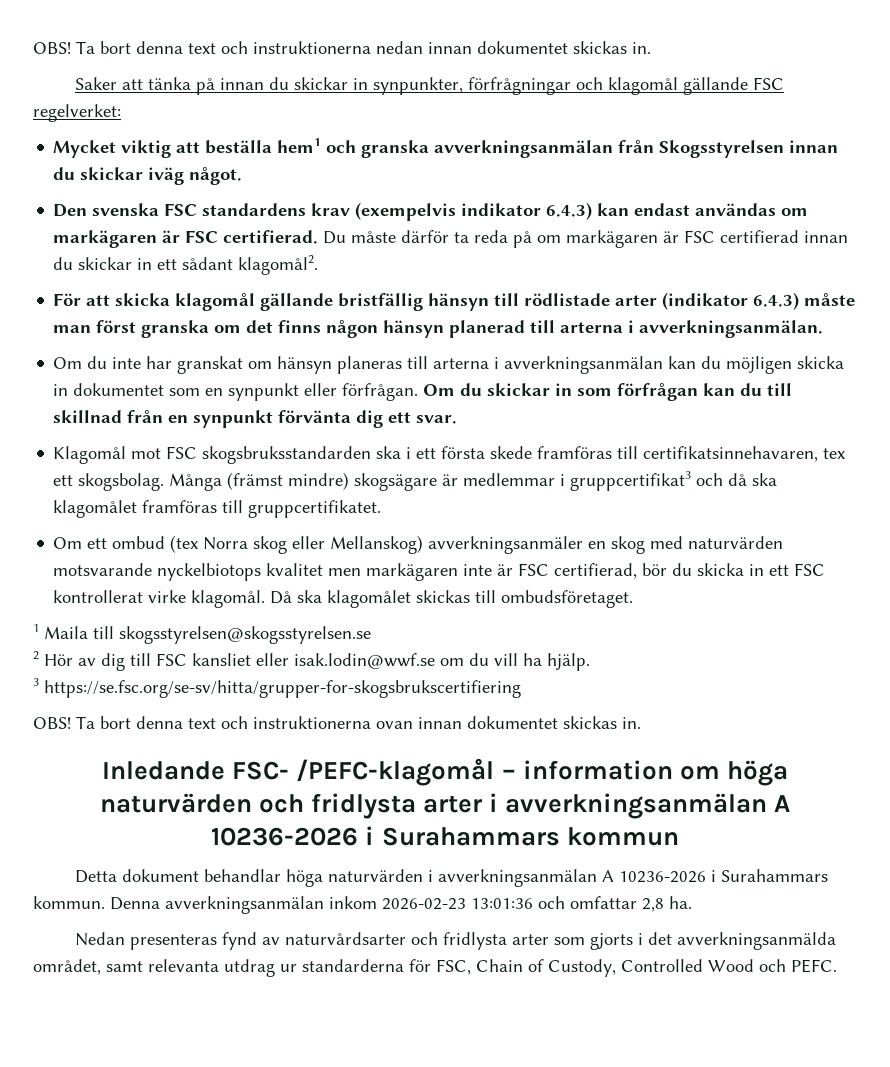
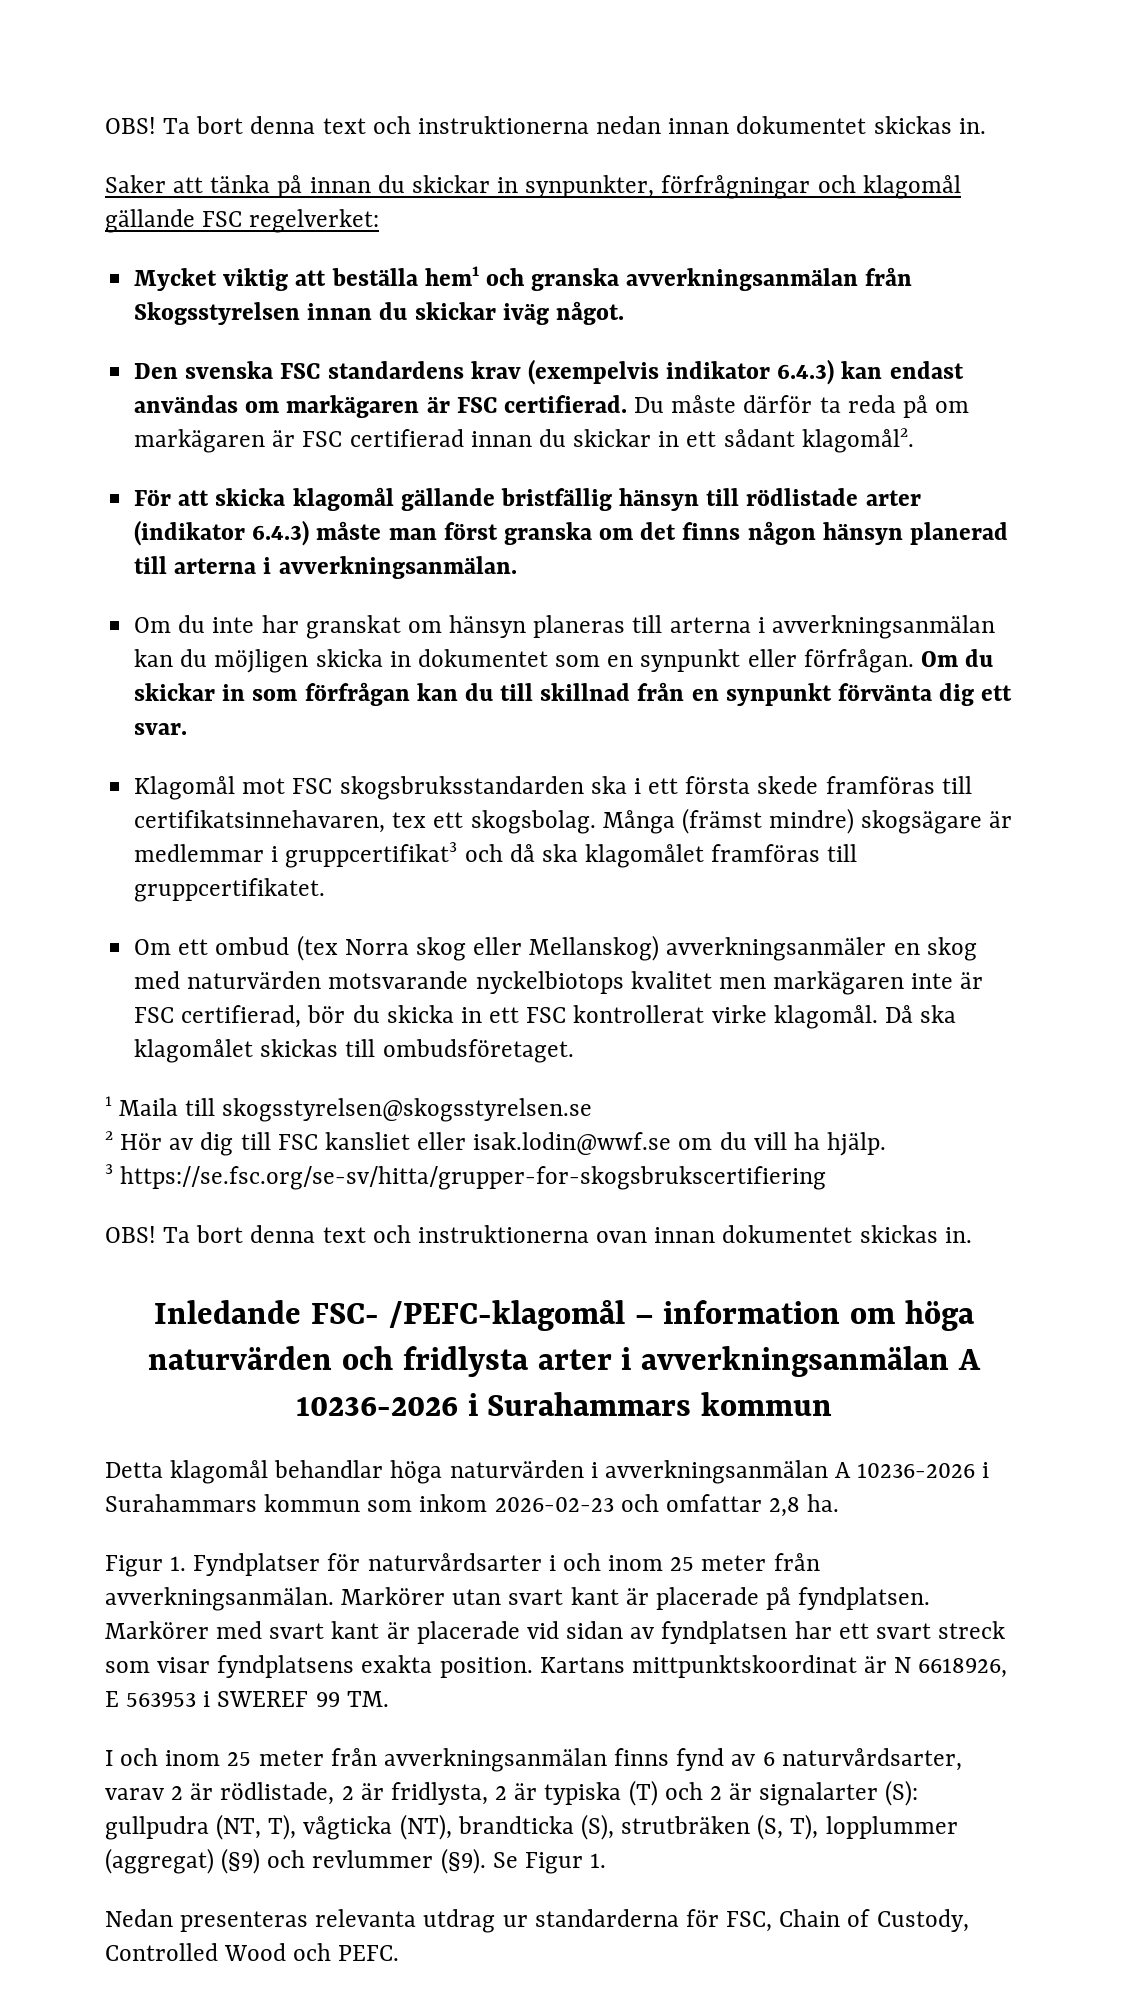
[121,869,199,882] dokument -> [170,1460,269,1484] klagomål
[33,896,324,914] kommun. Denna avverkningsanmälan -> [264,1494,413,1512] kommun som
[471,898,533,909] 13:01:36 -> (614, 1504) none
[74,932,836,950] [33,959,143,975] Nedan presenteras fynd av naturvårdsarter och fridlysta arter som gjorts i det avverkningsanmälda området, samt -> [105,1553,820,1577] [105,1587,931,1611] [105,1621,1006,1644] [105,1655,1008,1678] [105,1691,389,1707] [105,1748,962,1772] [105,1780,919,1806] [105,1814,958,1840] [105,1848,607,1874] [105,1909,309,1932] Figur 1. Fyndplatser för naturvårdsarter i och inom 25 meter från avverkningsanmälan. Markörer utan svart kant är placerade på fyndplatsen. Markörer med svart kant är placerade vid sidan av fyndplatsen har ett svart streck som visar fyndplatsens exakta position. Kartans mittpunktskoordinat är N 6618926, E 563953 i SWEREF 99 TM. // I och inom 25 meter från avverkningsanmälan finns fynd av 6 naturvårdsarter, varav 2 är rödlistade, 2 är fridlysta, 2 är typiska (T) och 2 är signalarter (S): gullpudra (NT, T), vågticka (NT), brandticka (S), strutbräken (S, T), lopplummer (aggregat) (§9) och revlummer (§9). Se Figur 1. // Nedan presenteras

